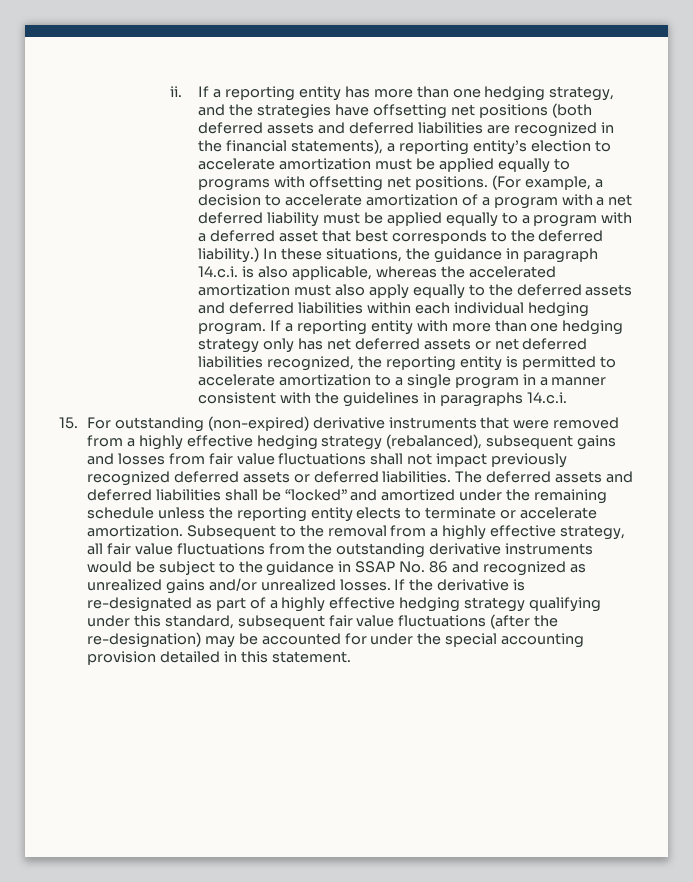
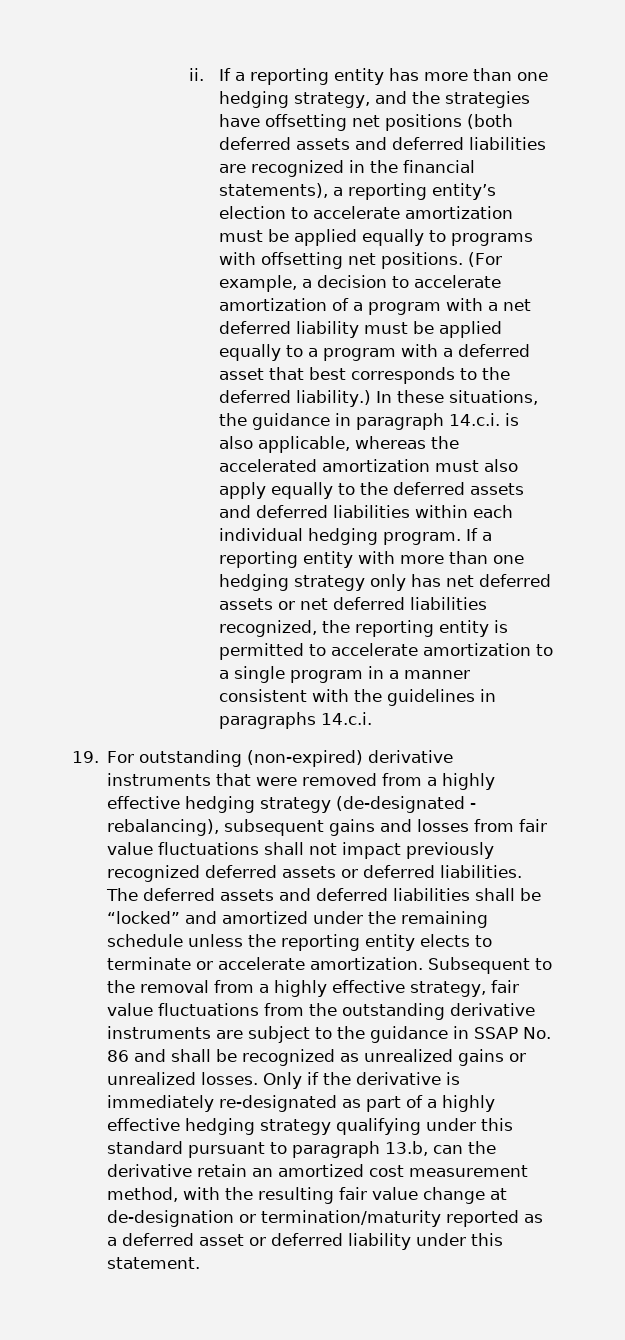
[59,417,78,429] 15. -> [72,751,99,763] 19.
[386,434,483,449] (rebalanced), -> [336,796,477,813] [107,819,220,836] (de-designated - rebalancing),
[86,543,103,555] all -> (487, 989) none
[86,561,155,573] would be -> [216,1030,244,1039] are
(479, 567) none -> [171,1049,238,1062] shall be
[208,578,257,591] and/or -> [509,1053,527,1062] or
[394,579,406,590] If -> [263,1072,320,1089] Only if
(526, 585) none -> [107,1095,215,1112] immediately
[164,614,559,629] [86,632,585,648] [86,651,237,665] standard, subsequent fair value fluctuations (after the re-designation) may be accounted for under the special accounting provision detailed in -> [107,1141,497,1158] [107,1164,529,1177] [107,1187,508,1204] [107,1210,544,1227] [107,1233,467,1250] standard pursuant to paragraph 13.b, can the derivative retain an amortized cost measurement method, with the resulting fair value change at de-designation or termination/maturity reported as a deferred asset or deferred liability under

